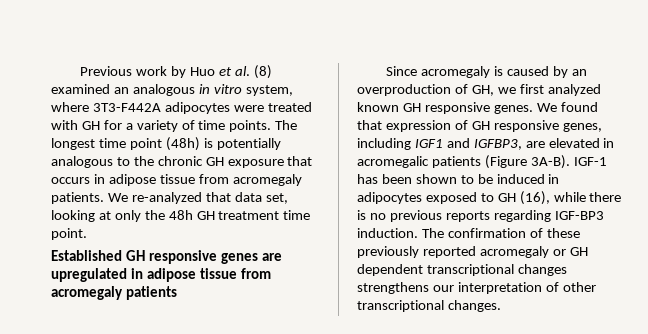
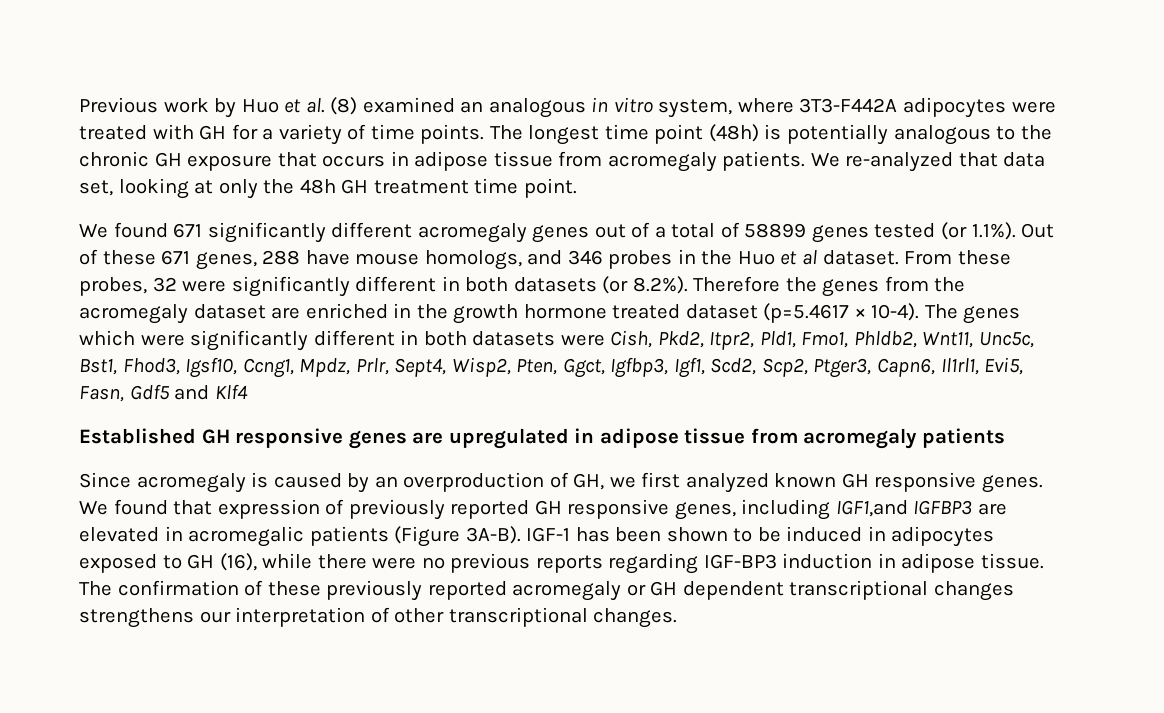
(87, 234) none -> [79,222,1055,243] [79,249,1011,270] [79,276,966,297] [79,303,1021,324] [79,330,1035,351] [79,357,1024,378] [79,384,248,402] // We found 671 significantly different acromegaly genes out of a total of 58899 genes tested (or 1.1%). Out of these 671 genes, 288 have mouse homologs, and 346 probes in the Huo et al dataset. From these probes, 32 were significantly different in both datasets (or 8.2%). Therefore the genes from the acromegaly dataset are enriched in the growth hormone treated dataset (p=5.4617 × 10-4). The genes which were significantly different in both datasets were Cish, Pkd2, Itpr2, Pld1, Fmo1, Phldb2, Wnt11, Unc5c, Bst1, Fhod3, Igsf10, Ccng1, Mpdz, Prlr, Sept4, Wisp2, Pten, Ggct, Igfbp3, Igf1, Scd2, Scp2, Ptger3, Capn6, Il1rl1, Evi5, Fasn, Gdf5 and Klf4
(468, 125) none -> [348,499,530,520] previously reported
[414,138,522,150] IGF1 and IGFBP3, -> [835,500,973,517] IGF1,and IGFBP3
[357,210,366,220] is -> [372,557,417,569] were
[357,228,418,238] induction. -> [782,553,1045,573] induction in adipose tissue.

